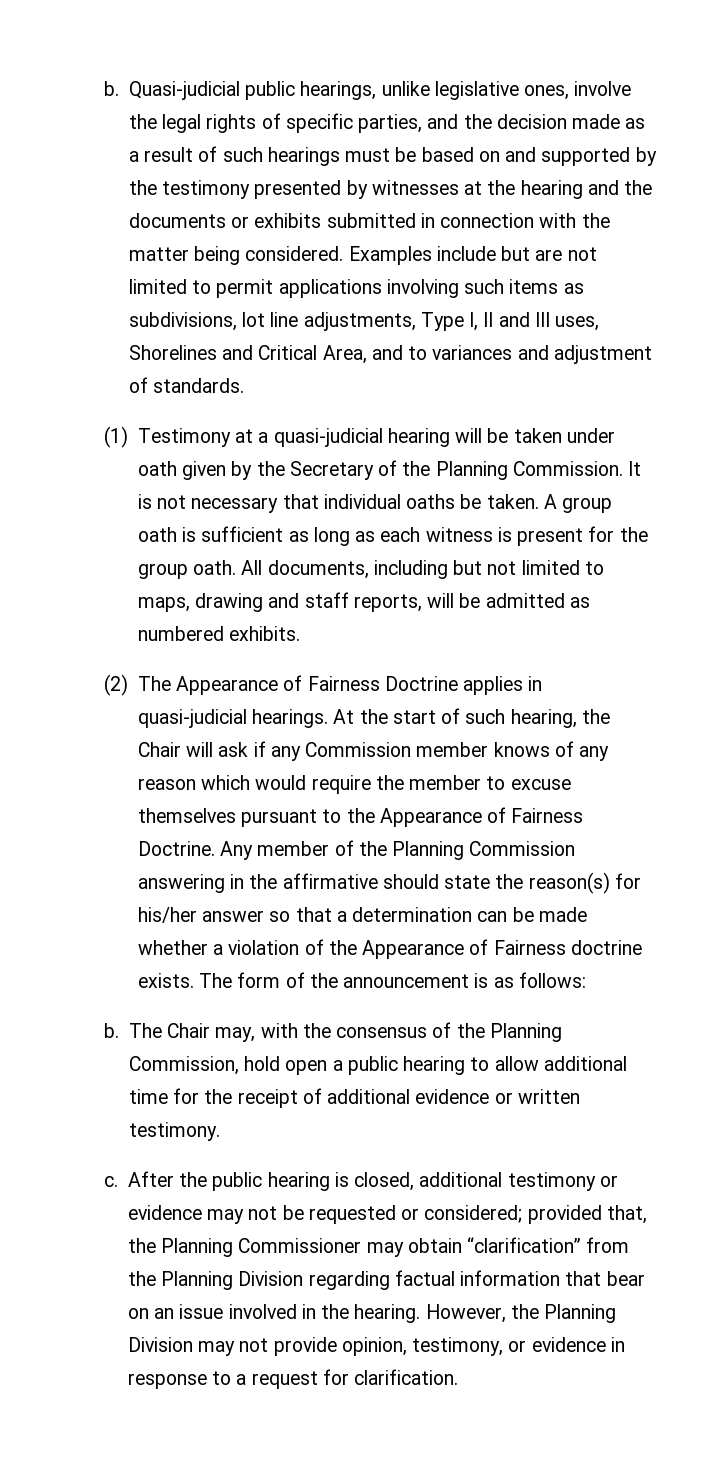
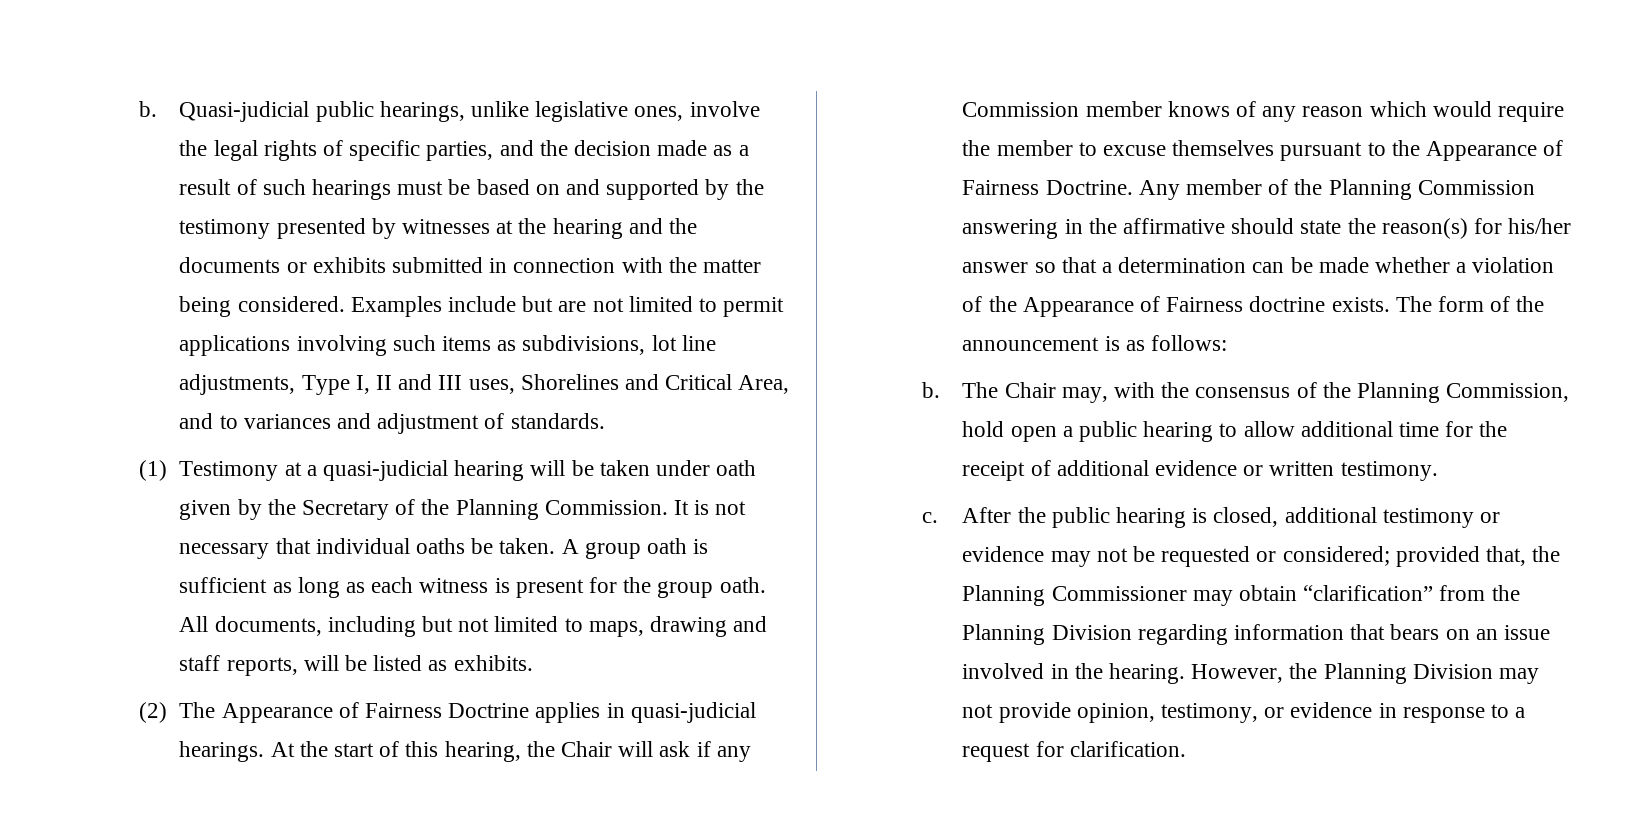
[485,593,590,608] [137,626,224,641] admitted as numbered -> [373,655,448,671] listed as
[465,709,506,724] such -> [405,741,439,757] this
[394,1270,455,1286] factual -> (1228, 634) none
[606,1271,645,1286] bear -> [1390,624,1440,640] bears

